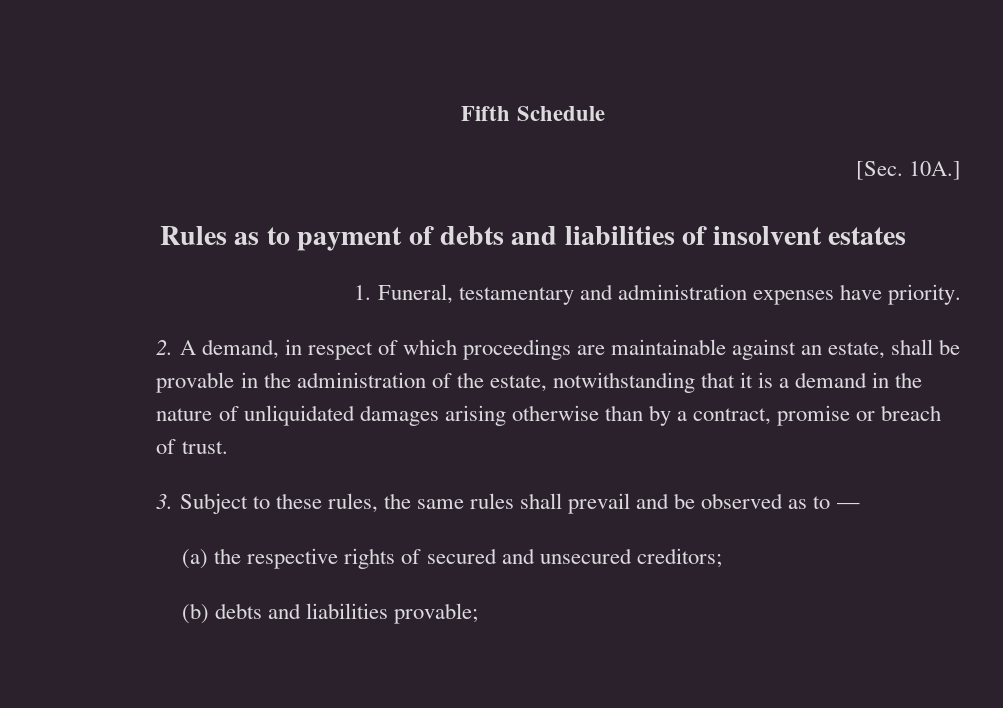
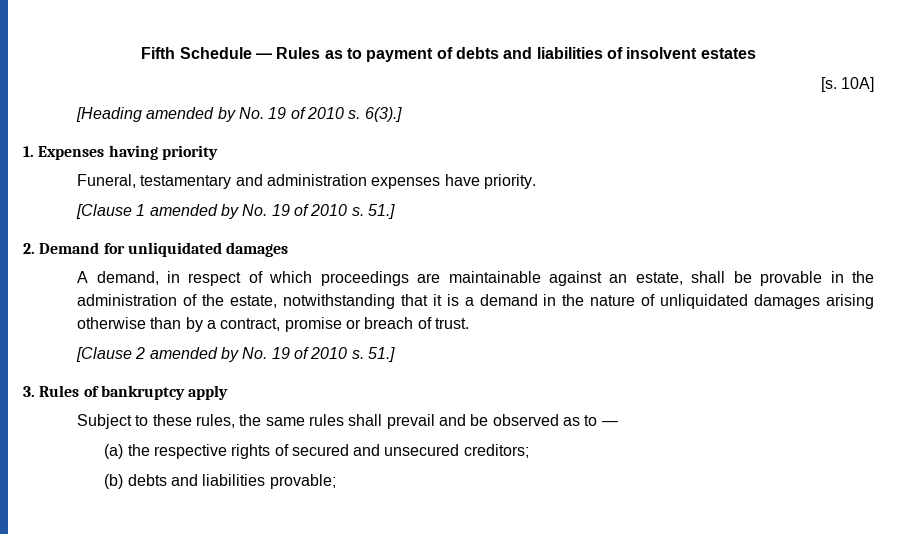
[855,161,961,180] // [Sec. 10A.] // -> [256,53,273,59] —
[354,285,372,300] 1. -> [820,77,874,92] [76,107,402,122] [23,145,218,160] [s. 10A] // [Heading amended by No. 19 of 2010 s. 6(3).] // 1. Expenses having priority //
[156,340,174,355] 2. -> [76,204,396,219] [23,242,289,257] [Clause 1 amended by No. 19 of 2010 s. 51.] // 2. Demand for unliquidated damages //
[156,494,174,509] 3. -> [76,347,396,362] [23,385,229,400] [Clause 2 amended by No. 19 of 2010 s. 51.] // 3. Rules of bankruptcy apply //

